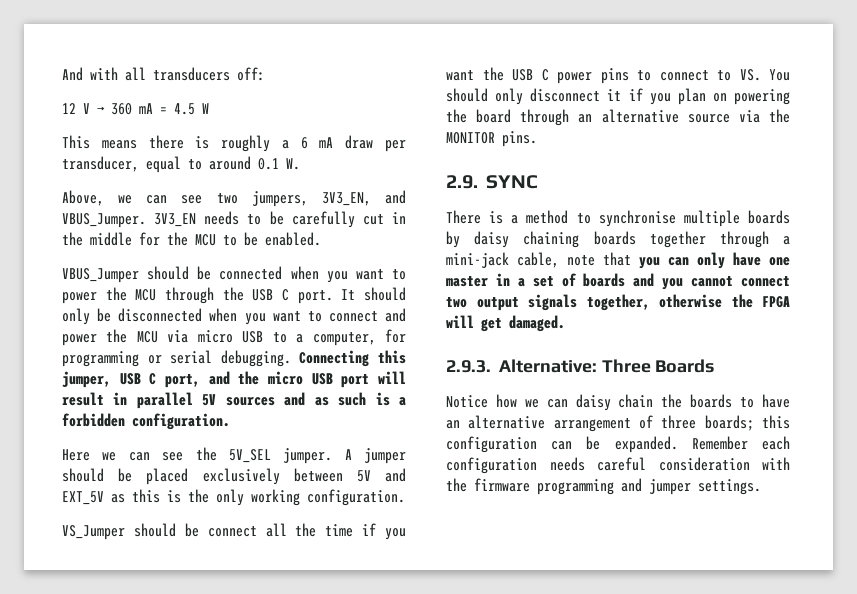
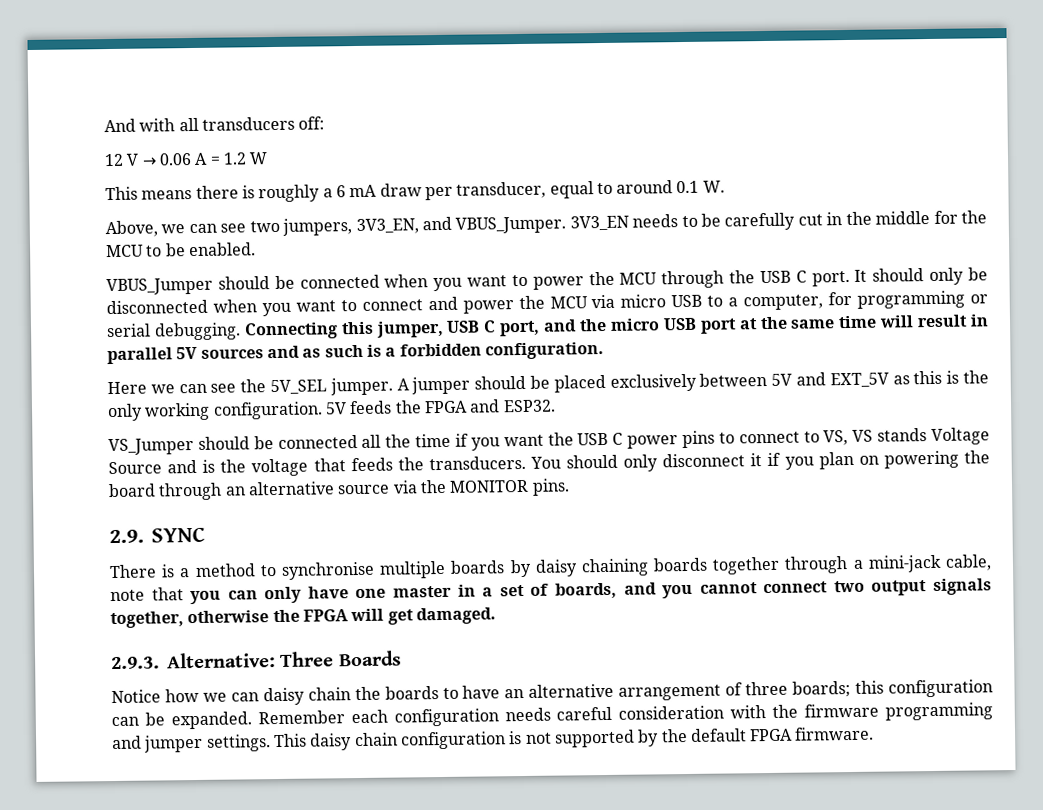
[111,103,195,115] 360 mA = 4.5 -> [158,152,247,166] 0.06 A = 1.2
(370, 381) none -> [738,315,878,330] at the same time
(405, 497) none -> [324,399,556,415] 5V feeds the FPGA and ESP32.
[207,526,257,537] connect -> [277,435,358,449] connected
[739,69,761,81] VS. -> [823,427,991,446] [108,455,526,477] VS, VS stands Voltage Source and is the voltage that feeds the transducers.
[583,273,626,287] boards -> [554,582,617,599] boards,
(761, 487) none -> [273,726,875,751] This daisy chain configuration is not supported by the default FPGA firmware.

